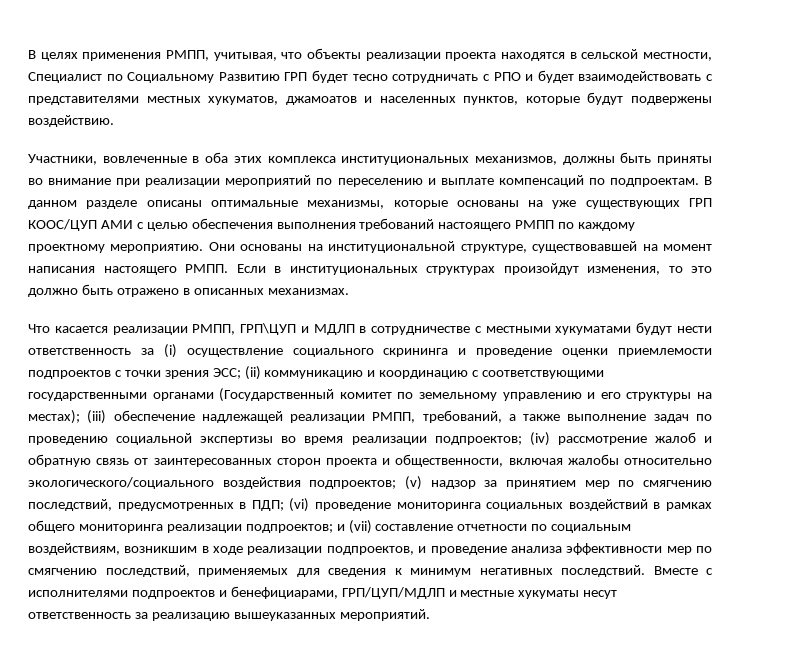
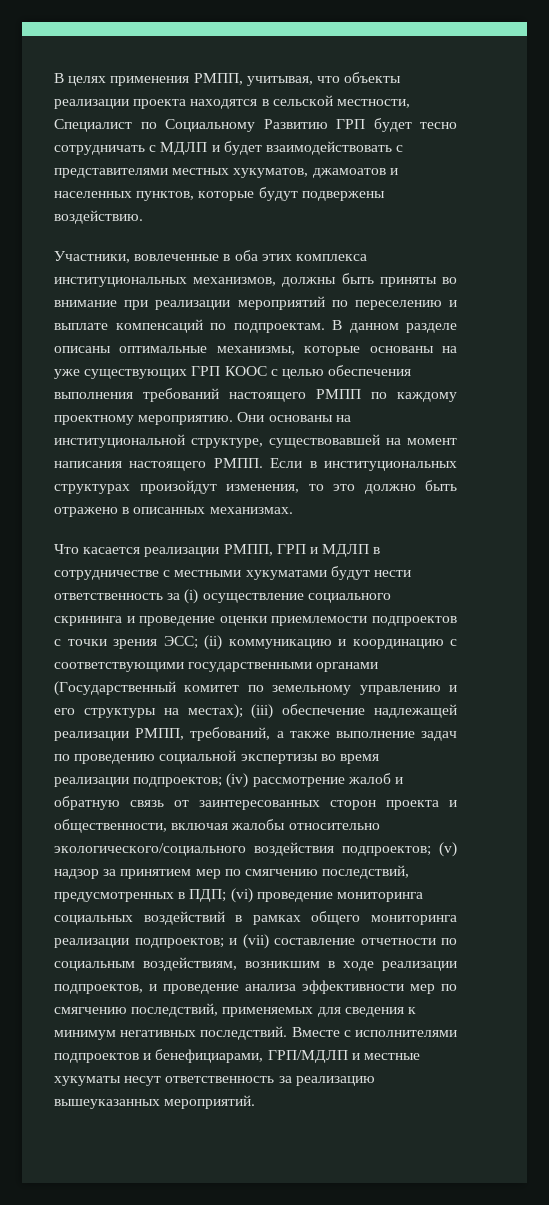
[493,72,521,81] РПО -> [160,142,208,155] МДЛП
[28,219,133,231] КООС/ЦУП АМИ -> [224,366,267,376] КООС
[240,323,297,335] ГРП\ЦУП -> [276,544,306,554] ГРП
[341,587,445,599] ГРП/ЦУП/МДЛП -> [267,1050,348,1063] ГРП/МДЛП

